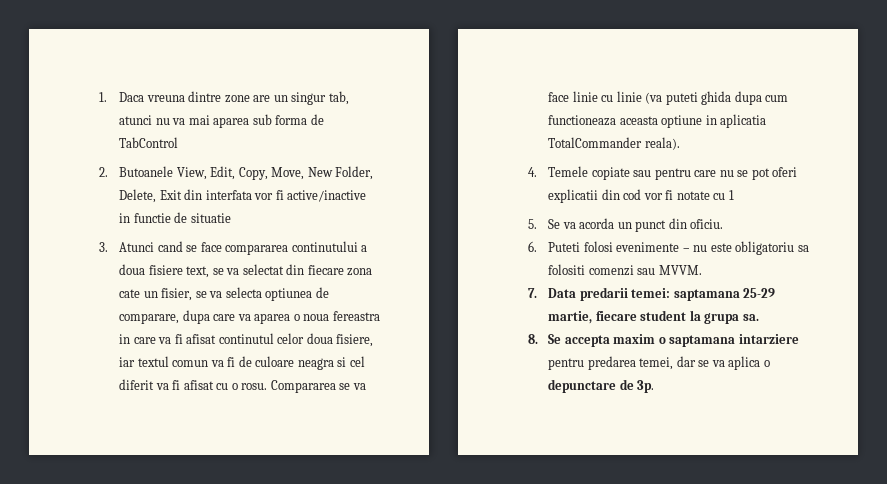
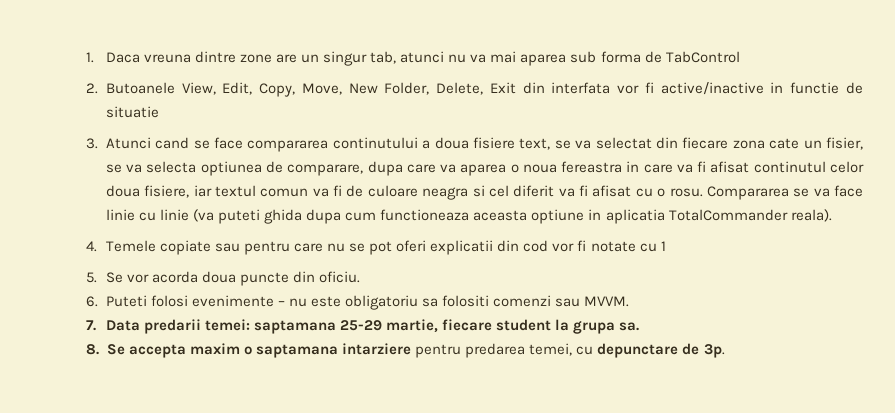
[562,218,667,232] va acorda un punct -> [126,271,290,286] vor acorda doua puncte
[676,356,770,370] dar se va aplica o -> [576,346,594,355] cu

